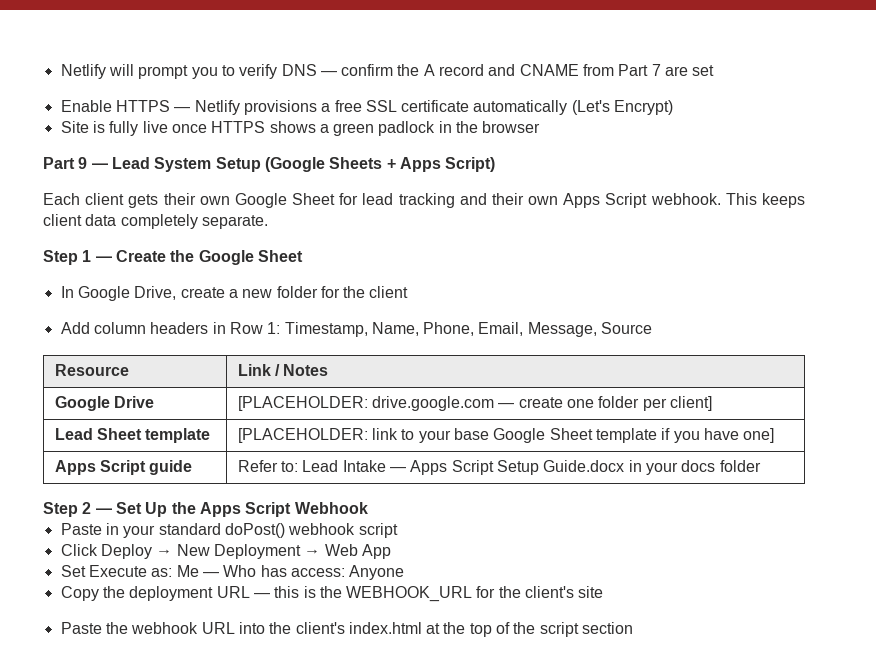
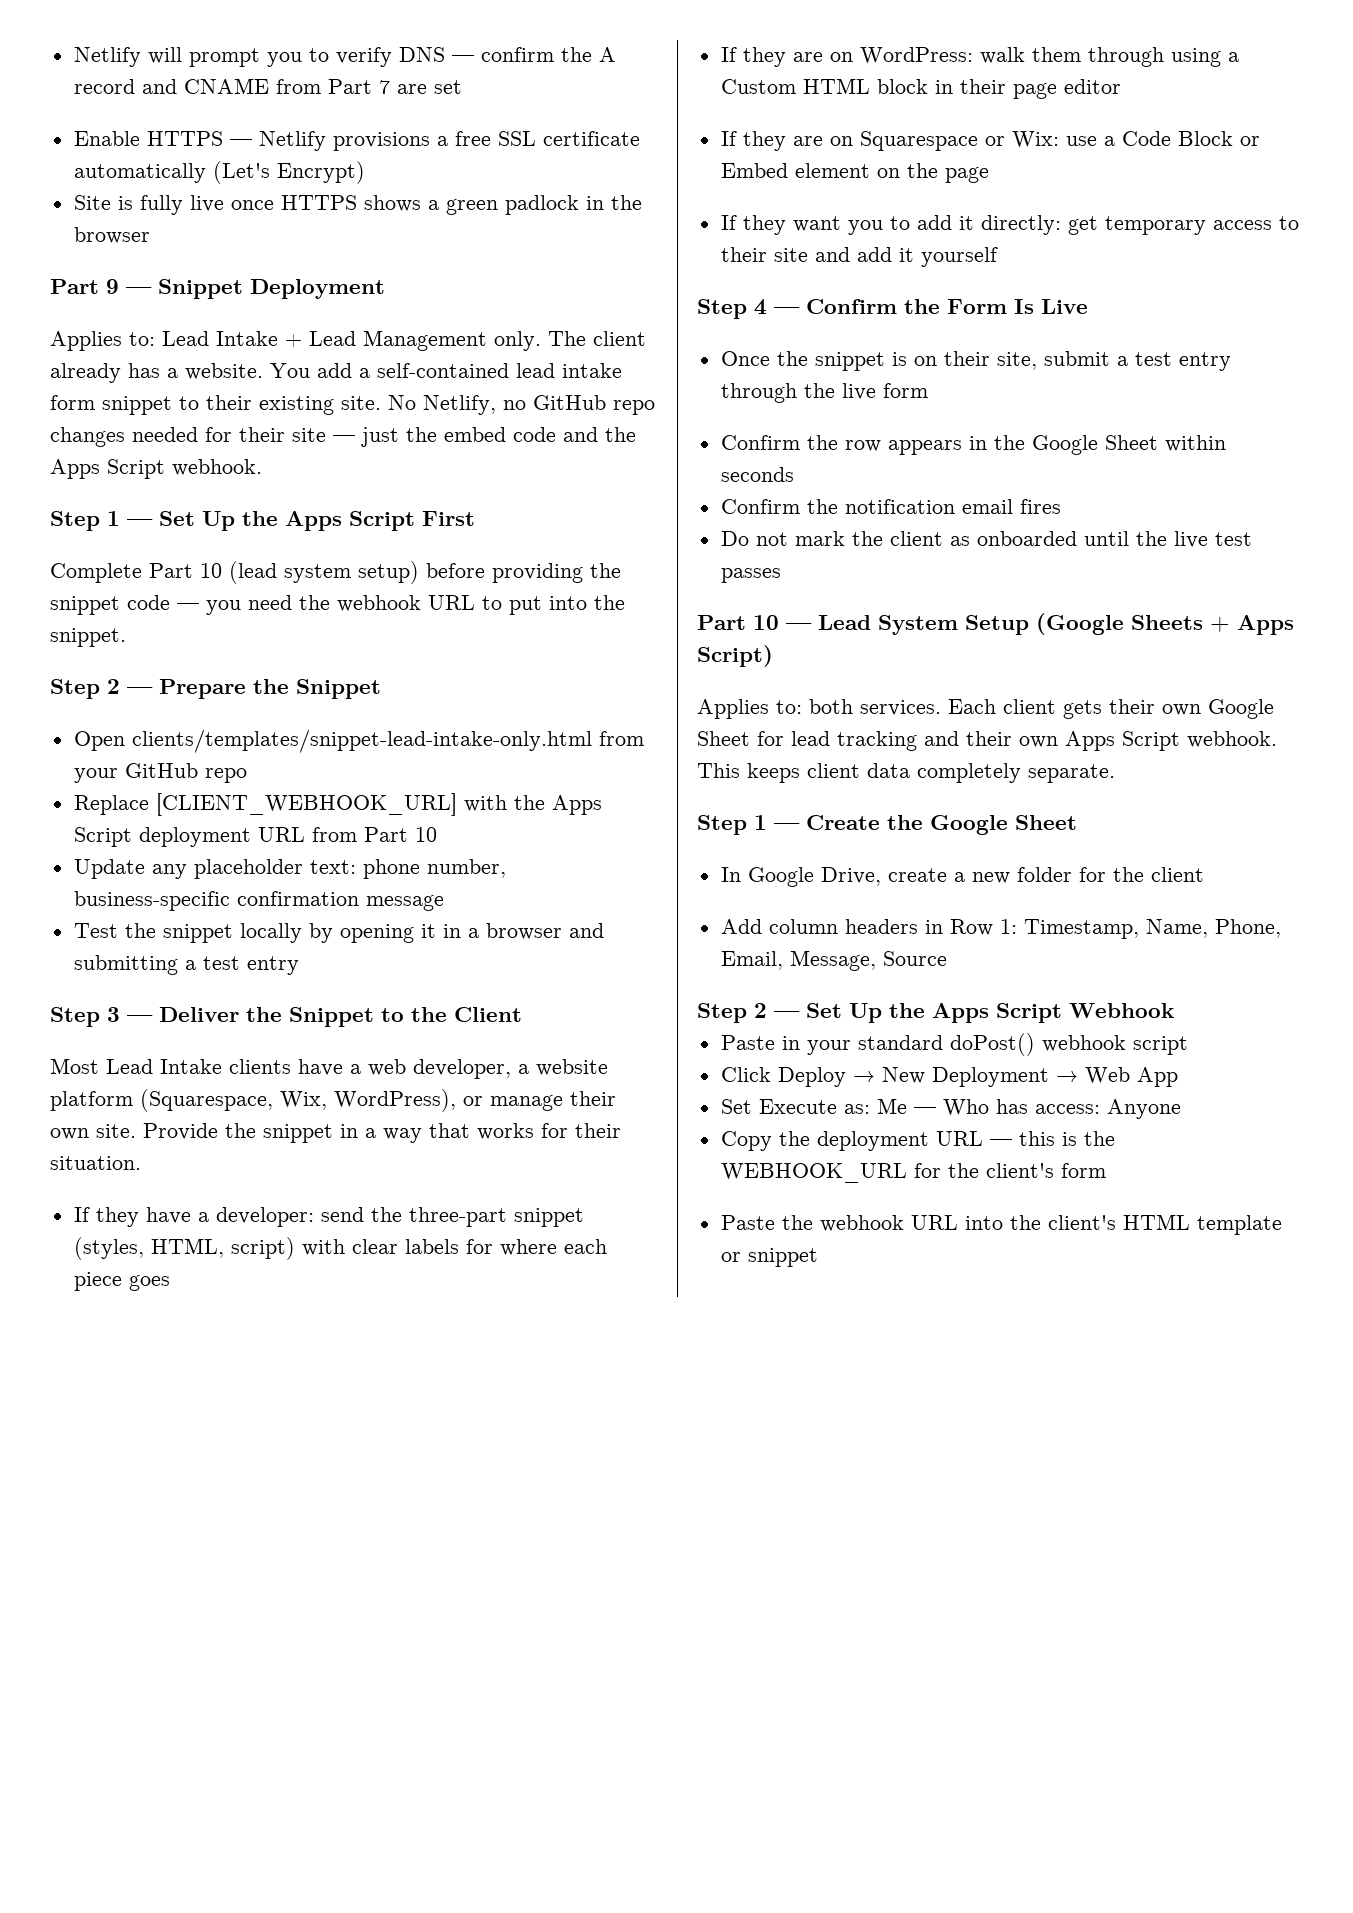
(108, 166) none -> [158,279,385,299] [50,330,646,351] [50,363,622,383] [50,395,655,415] [50,427,636,447] [50,459,262,479] [50,511,475,531] [50,561,621,584] [50,595,625,615] [50,628,126,647] [50,679,381,699] [73,729,644,753] [73,763,247,783] [73,793,602,816] [73,827,437,847] [73,859,506,879] [73,891,444,911] [73,923,604,943] [73,955,299,975] [50,1007,522,1027] [50,1058,608,1079] [50,1089,616,1112] [50,1123,621,1143] [50,1156,141,1170] [73,1207,584,1227] [73,1237,607,1260] [73,1272,170,1291] [720,47,1239,67] [720,78,1121,99] [720,131,1260,151] [720,163,989,183] [720,215,1299,235] [720,247,998,267] [697,299,1088,319] [720,351,1231,371] [720,383,928,403] [720,435,1226,455] [720,467,794,482] [720,499,1061,514] [720,531,1252,548] [720,568,781,583] [697,615,812,630] Snippet Deployment // Applies to: Lead Intake + Lead Management only. The client already has a website. You add a self-contained lead intake form snippet to their existing site. No Netlify, no GitHub repo changes needed for their site — just the embed code and the Apps Script webhook. // Step 1 — Set Up the Apps Script First // Complete Part 10 (lead system setup) before providing the snippet code — you need the webhook URL to put into the snippet. // Step 2 — Prepare the Snippet // Open clients/templates/snippet-lead-intake-only.html from your GitHub repo // Replace [CLIENT_WEBHOOK_URL] with the Apps Script deployment URL from Part 10 // Update any placeholder text: phone number, business-specific confirmation message // Test the snippet locally by opening it in a browser and submitting a test entry // Step 3 — Deliver the Snippet to the Client // Most Lead Intake clients have a web developer, a website platform (Squarespace, Wix, WordPress), or manage their own site. Provide the snippet in a way that works for their situation. // If they have a developer: send the three-part snippet (styles, HTML, script) with clear labels for where each piece goes // If they are on WordPress: walk them through using a Custom HTML block in their page editor // If they are on Squarespace or Wix: use a Code Block or Embed element on the page // If they want you to add it directly: get temporary access to their site and add it yourself // Step 4 — Confirm the Form Is Live // Once the snippet is on their site, submit a test entry through the live form // Confirm the row appears in the Google Sheet within seconds // Confirm the notification email fires // Do not mark the client as onboarded until the live test passes // Part 10 —
(496, 164) none -> [697,699,941,719] Applies to: both services.
[54,364,129,376] [237,364,329,376] [54,396,155,411] [237,396,712,411] [54,428,211,443] [237,428,775,443] [54,460,193,475] [237,460,761,475] // Resource | Link / Notes // Google Drive | [PLACEHOLDER: drive.google.com — create one folder per client] // Lead Sheet template | [PLACEHOLDER: link to your base Google Sheet template if you have one] // Apps Script guide | Refer to: Lead Intake — Apps Script Setup Guide.docx in your docs folder -> (947, 958) none
[578,586,604,598] site -> [1060,1163,1106,1178] form
[348,622,634,637] index.html at the top of the script section -> [1122,1214,1282,1235] [720,1248,818,1267] HTML template or snippet

